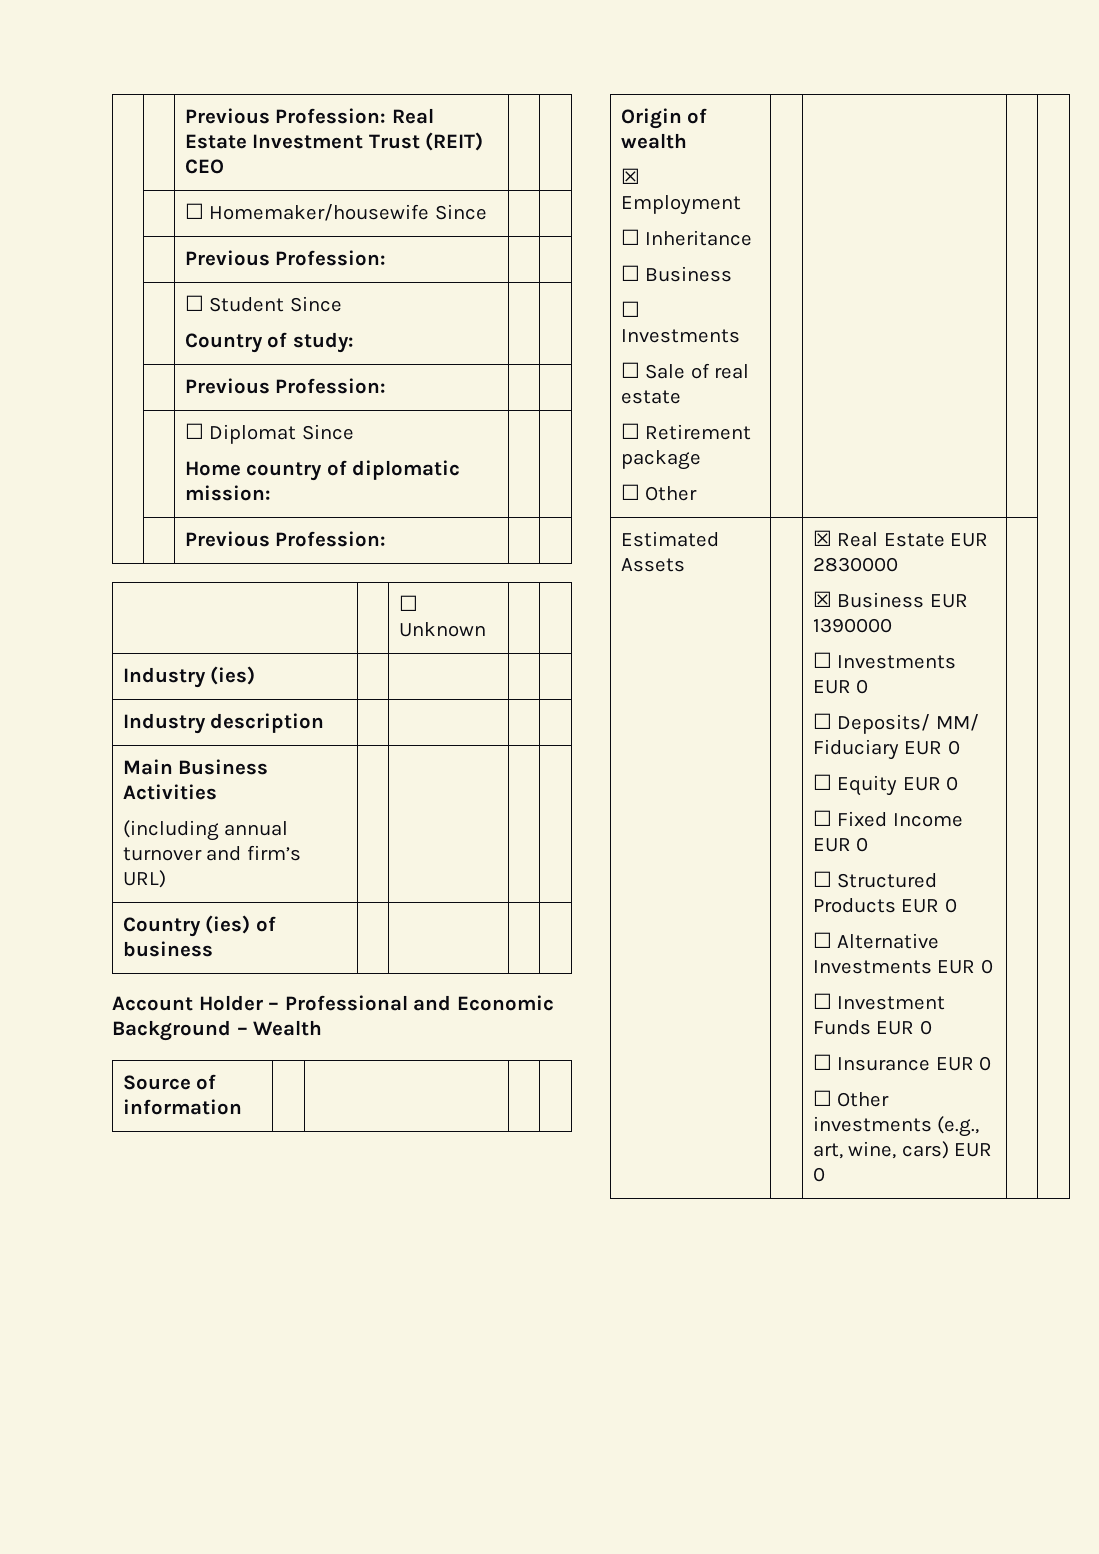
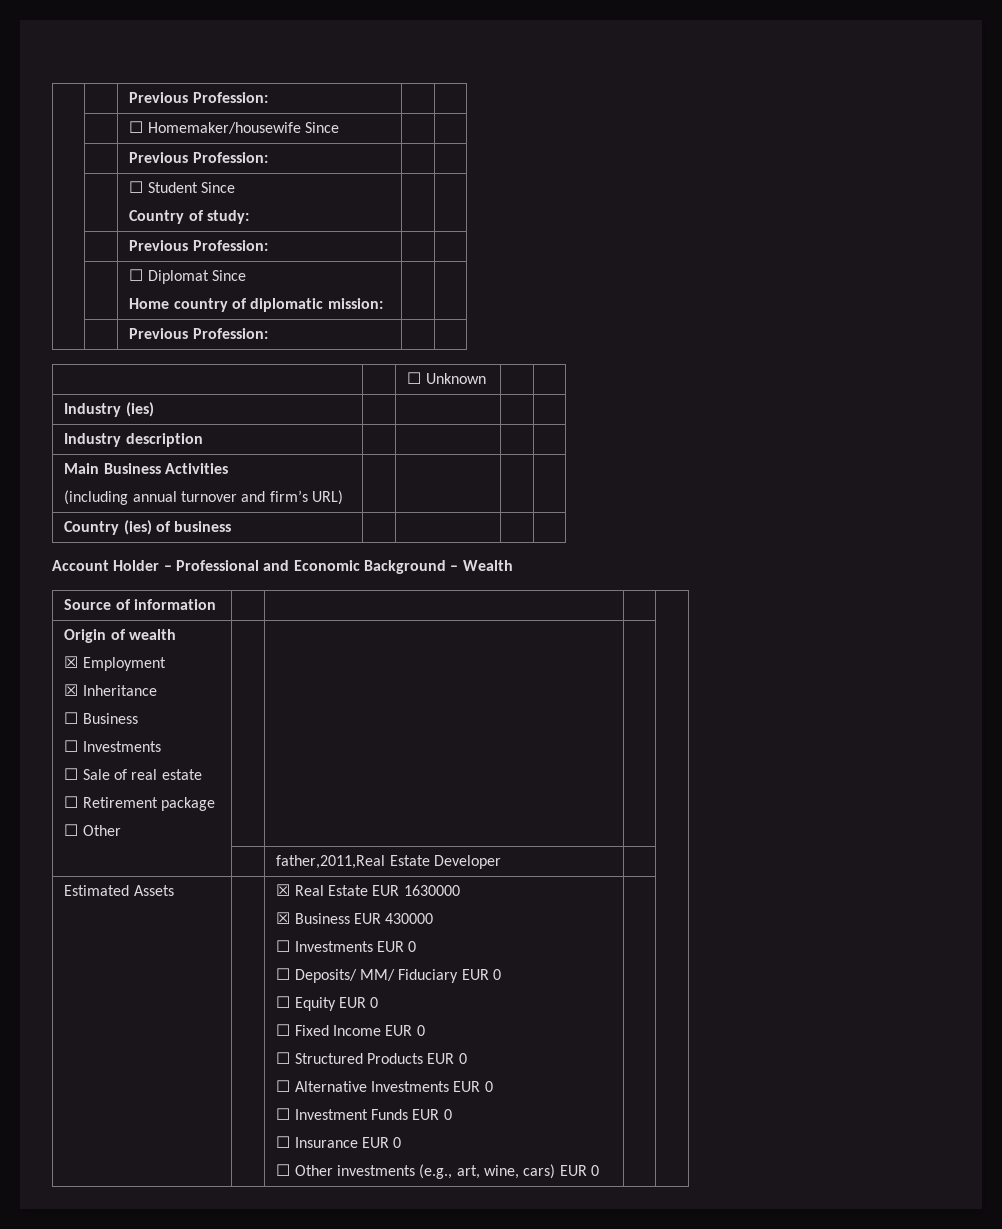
[184,108,434,124] [184,132,484,151] [184,159,224,174] | | Previous Profession: Real Estate Investment Trust (REIT) CEO -> [129,92,268,103] | | Previous Profession:
[620,229,640,245] ☐ -> [64,684,79,696] ☒
(698, 493) none -> [276,855,501,869] // | | father,2011,Real Estate Developer | |
[812,557,898,572] 2830000 -> [403,885,460,896] 1630000
[812,618,892,633] 1390000 -> [385,913,434,924] 430000

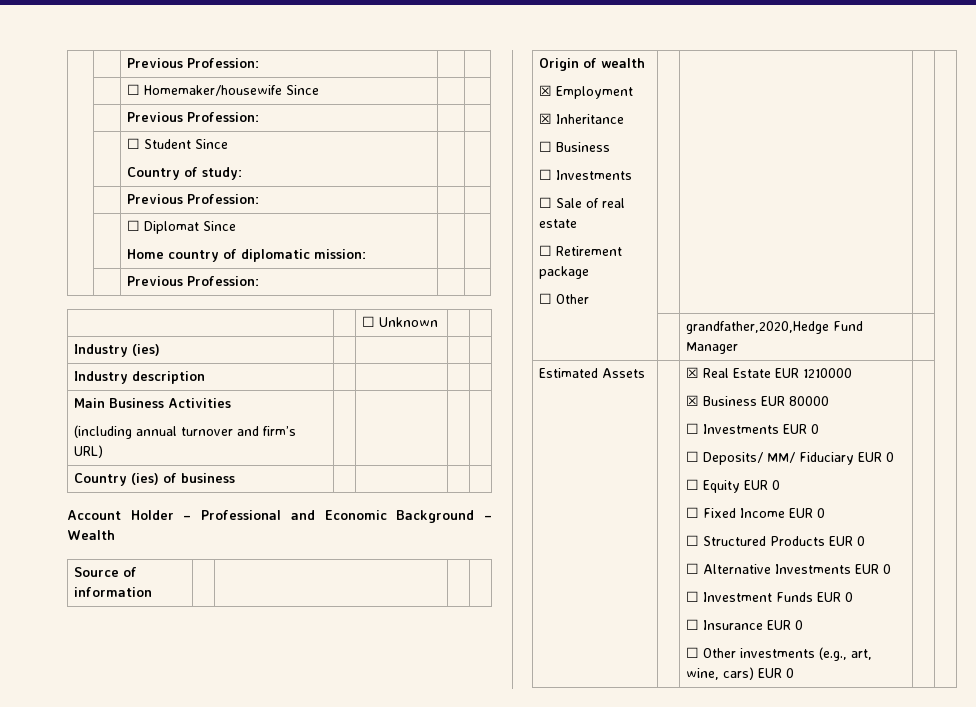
[276,855,501,869] father,2011,Real Estate Developer -> [686,321,864,334] [686,342,739,354] grandfather,2020,Hedge Fund Manager
[403,885,460,896] 1630000 -> [803,368,853,378] 1210000
[385,913,434,924] 430000 -> [789,396,830,406] 80000

